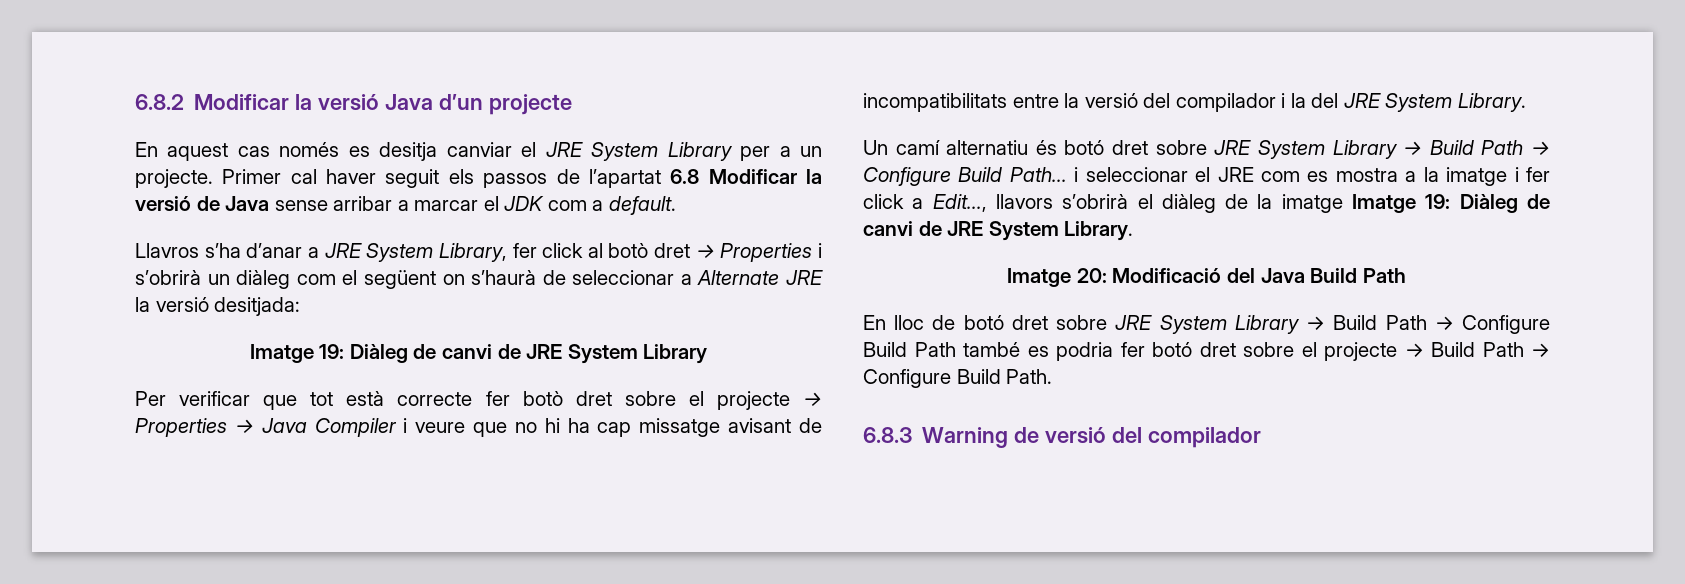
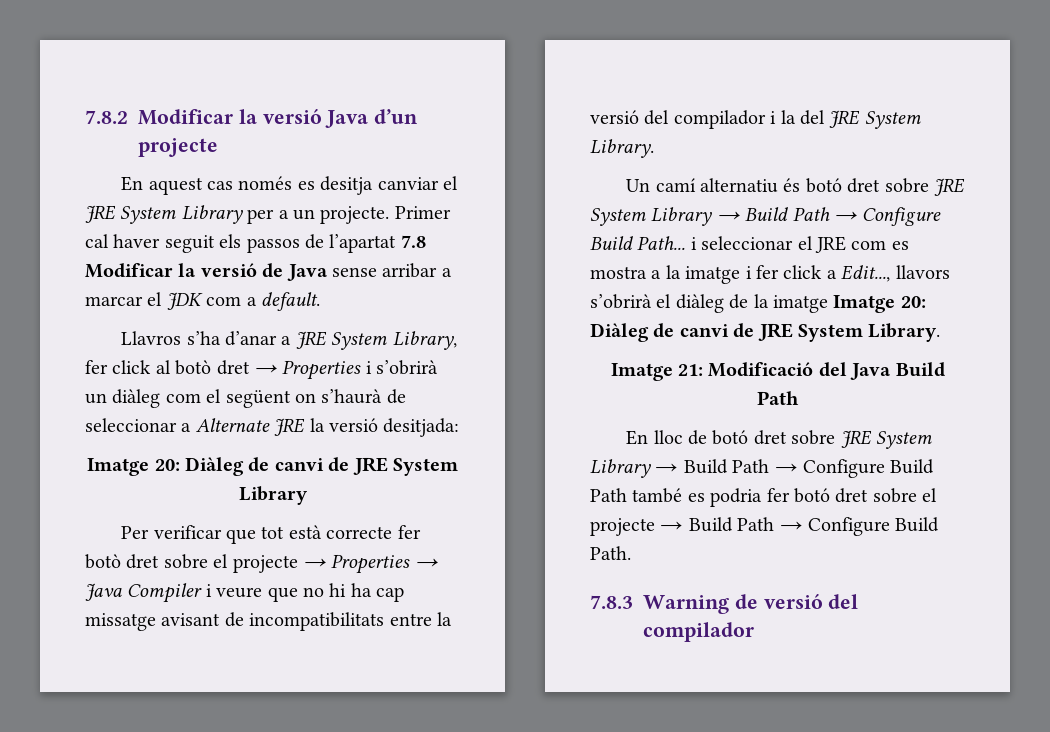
[135,94,184,110] 6.8.2 -> [85,110,128,124] 7.8.2
[670,169,700,184] 6.8 -> [400,235,426,248] 7.8
[319,344,345,359] 19: -> [154,459,180,471] 20:
[1425,194,1451,209] 19: -> [900,296,926,308] 20:
[1076,268,1107,283] 20: -> [677,364,703,376] 21:
[863,427,912,443] 6.8.3 -> [590,595,633,609] 7.8.3

